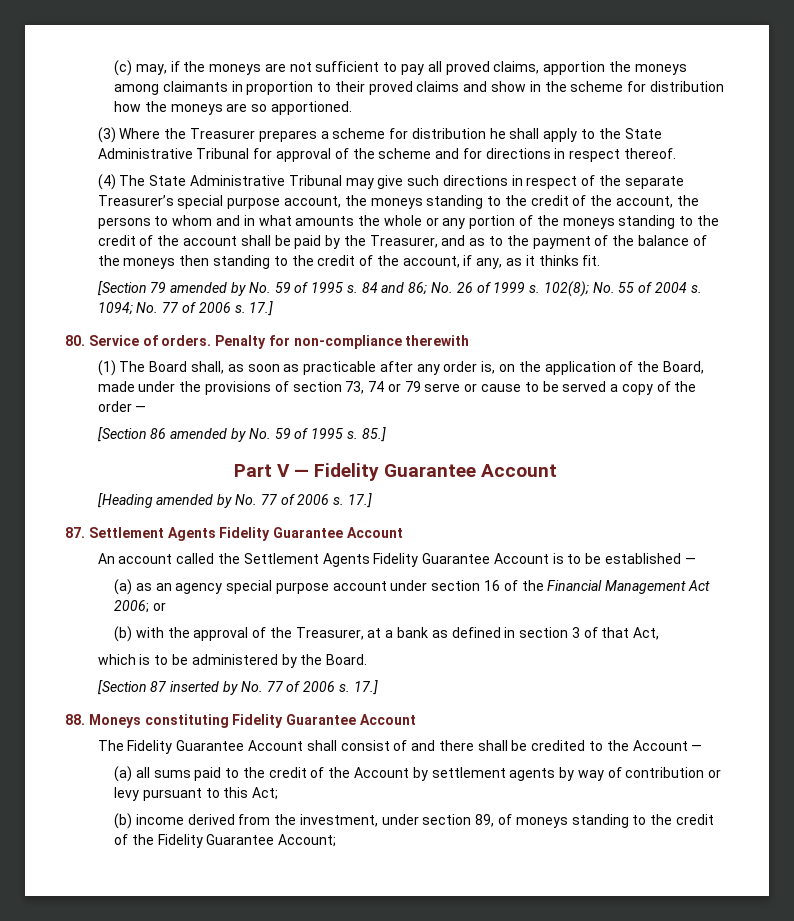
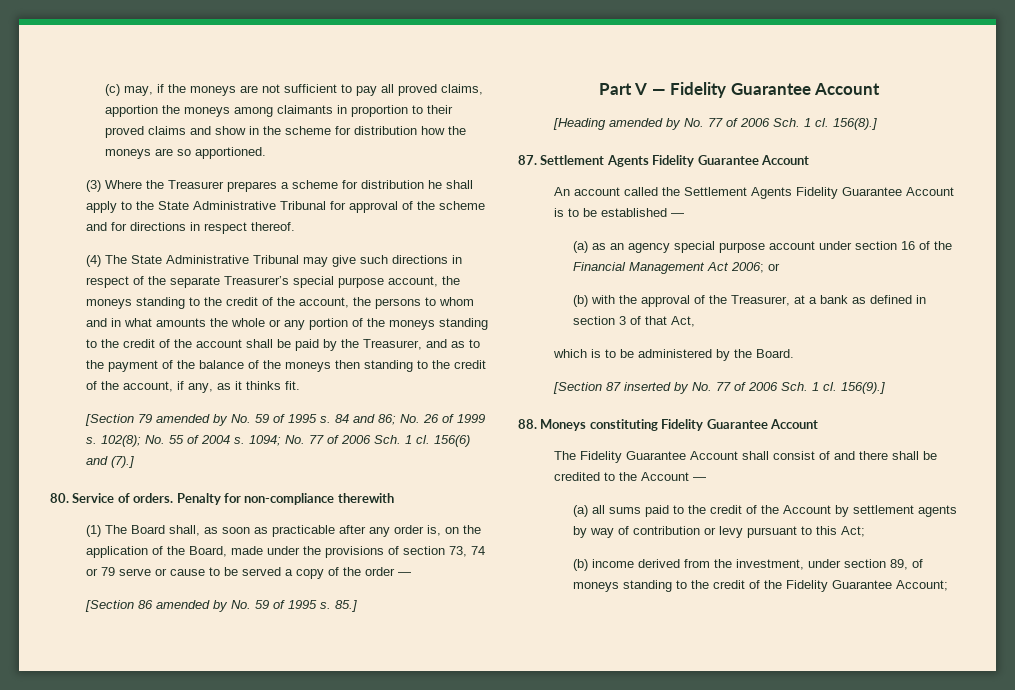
[234,301,274,316] s. 17.] -> [374,435,471,447] [86,456,135,468] Sch. 1 cl. 156(6) and (7).]
[333,493,372,508] s. 17.] -> [773,118,878,130] Sch. 1 cl. 156(8).]
[338,680,378,695] s. 17.] -> [781,382,886,394] Sch. 1 cl. 156(9).]

